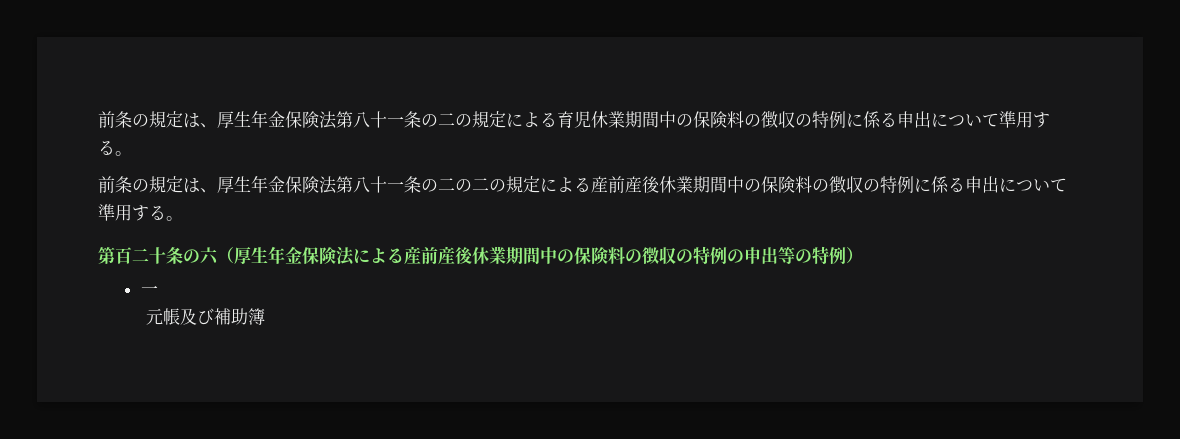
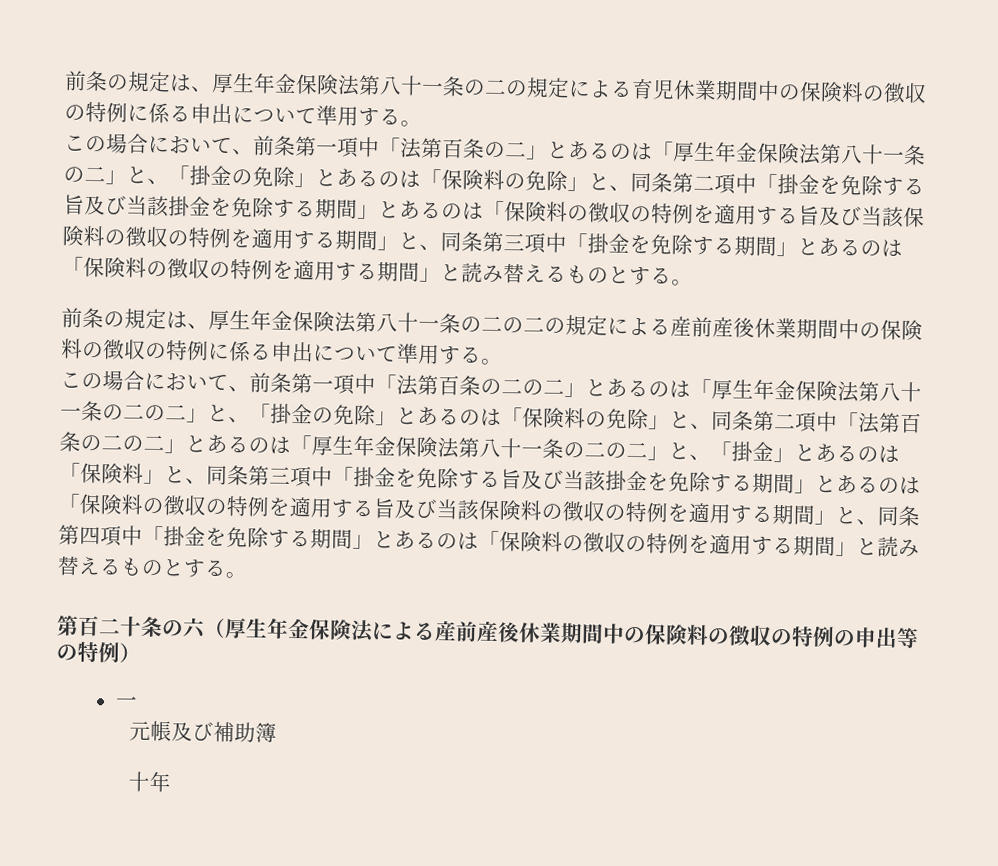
(132, 153) none -> [64,133,926,166] [63,165,925,196] [63,194,925,228] [62,225,903,257] [62,256,693,286] // この場合において、前条第一項中「法第百条の二」とあるのは「厚生年金保険法第八十一条の二」と、「掛金の免除」とあるのは「保険料の免除」と、同条第二項中「掛金を免除する旨及び当該掛金を免除する期間」とあるのは「保険料の徴収の特例を適用する旨及び当該保険料の徴収の特例を適用する期間」と、同条第三項中「掛金を免除する期間」とあるのは「保険料の徴収の特例を適用する期間」と読み替えるものとする。
(183, 218) none -> [60,370,922,403] [60,400,922,434] [59,431,900,463] [59,462,921,495] [58,493,920,527] [58,524,920,558] [57,555,247,579] // この場合において、前条第一項中「法第百条の二の二」とあるのは「厚生年金保険法第八十一条の二の二」と、「掛金の免除」とあるのは「保険料の免除」と、同条第二項中「法第百条の二の二」とあるのは「厚生年金保険法第八十一条の二の二」と、「掛金」とあるのは「保険料」と、同条第三項中「掛金を免除する旨及び当該掛金を免除する期間」とあるのは「保険料の徴収の特例を適用する旨及び当該保険料の徴収の特例を適用する期間」と、同条第四項中「掛金を免除する期間」とあるのは「保険料の徴収の特例を適用する期間」と読み替えるものとする。
(265, 316) none -> [127,771,171,793] // 十年

